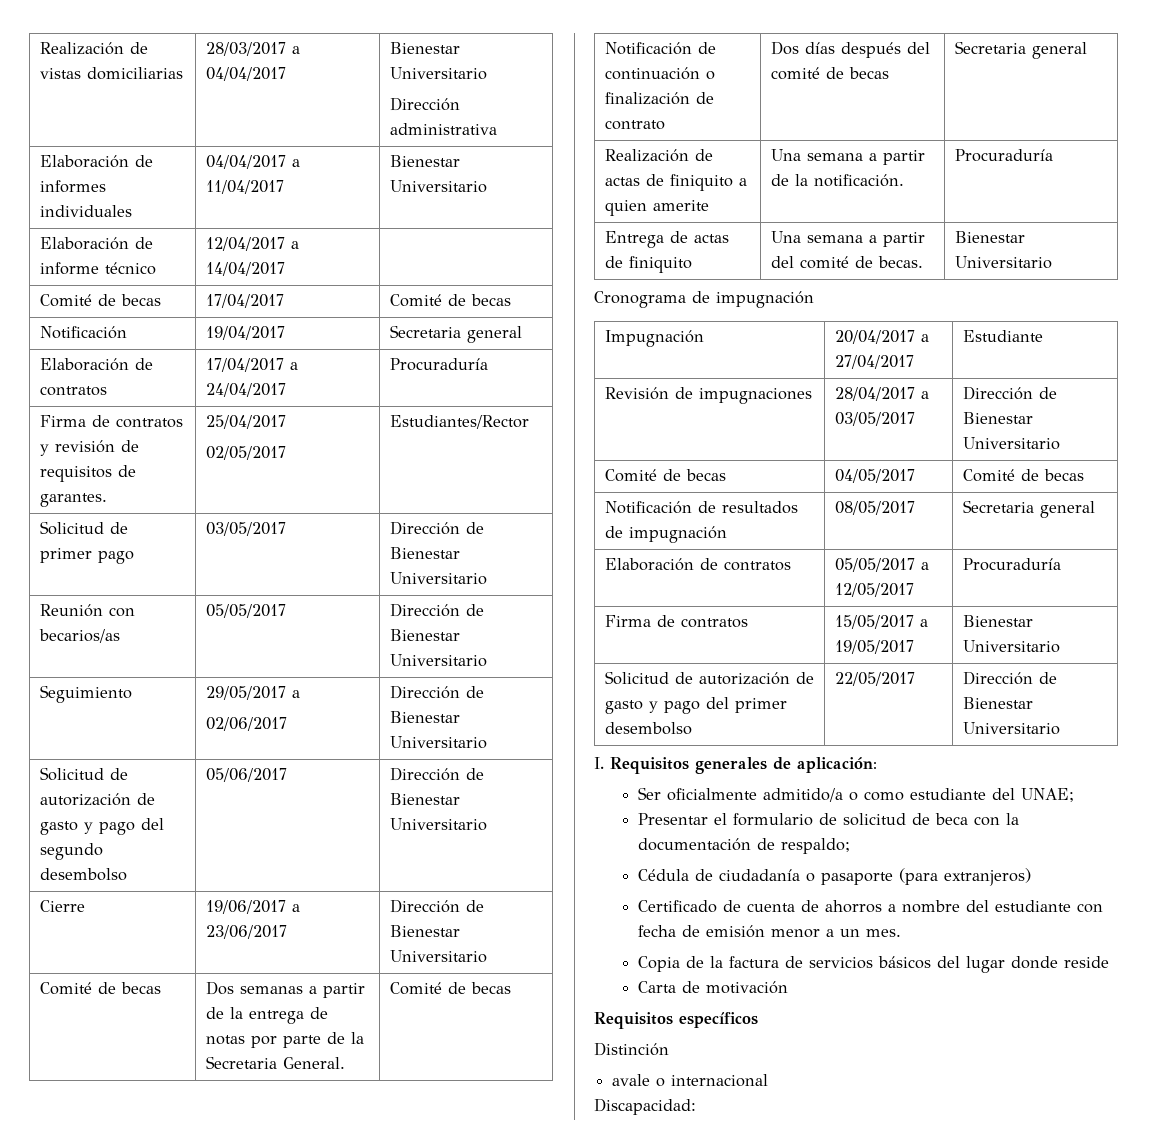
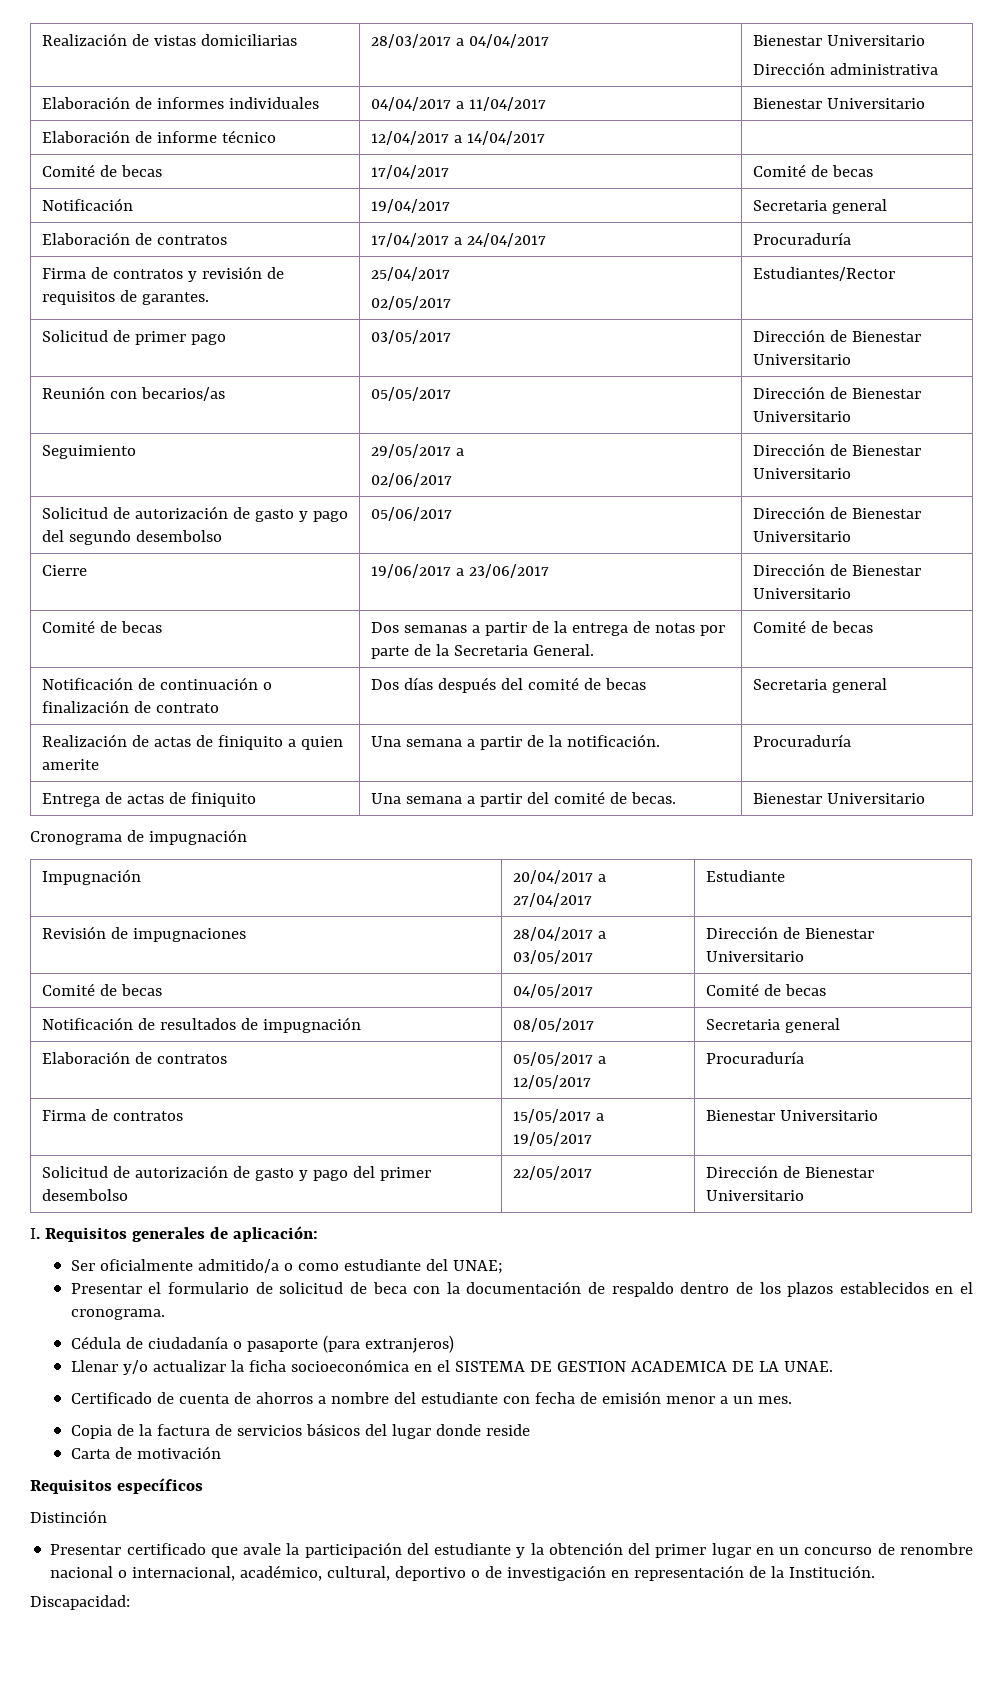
[781,838,851,854] respaldo; -> [611,1282,973,1297] [70,1309,165,1320] respaldo dentro de los plazos establecidos en el cronograma.
(1032, 877) none -> [70,1359,833,1375] // Llenar y/o actualizar la ficha socioeconómica en el SISTEMA DE GESTION ACADEMICA DE LA UNAE.
[612,1074,769,1087] avale o internacional -> [50,1542,973,1558] [50,1565,876,1581] Presentar certificado que avale la participación del estudiante y la obtención del primer lugar en un concurso de renombre nacional o internacional, académico, cultural, deportivo o de investigación en representación de la Institución.

